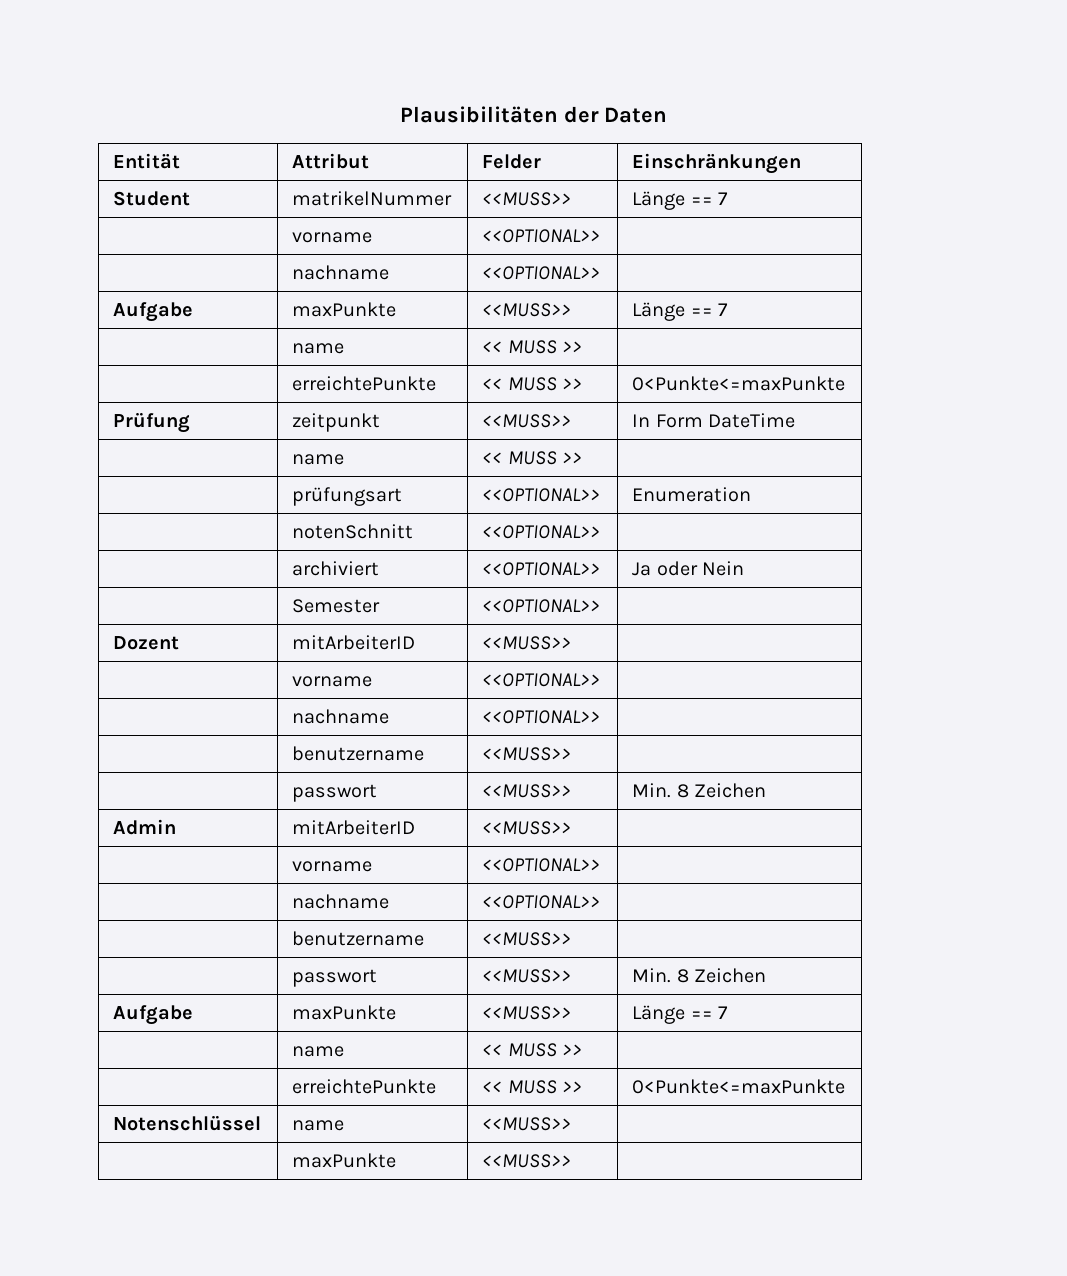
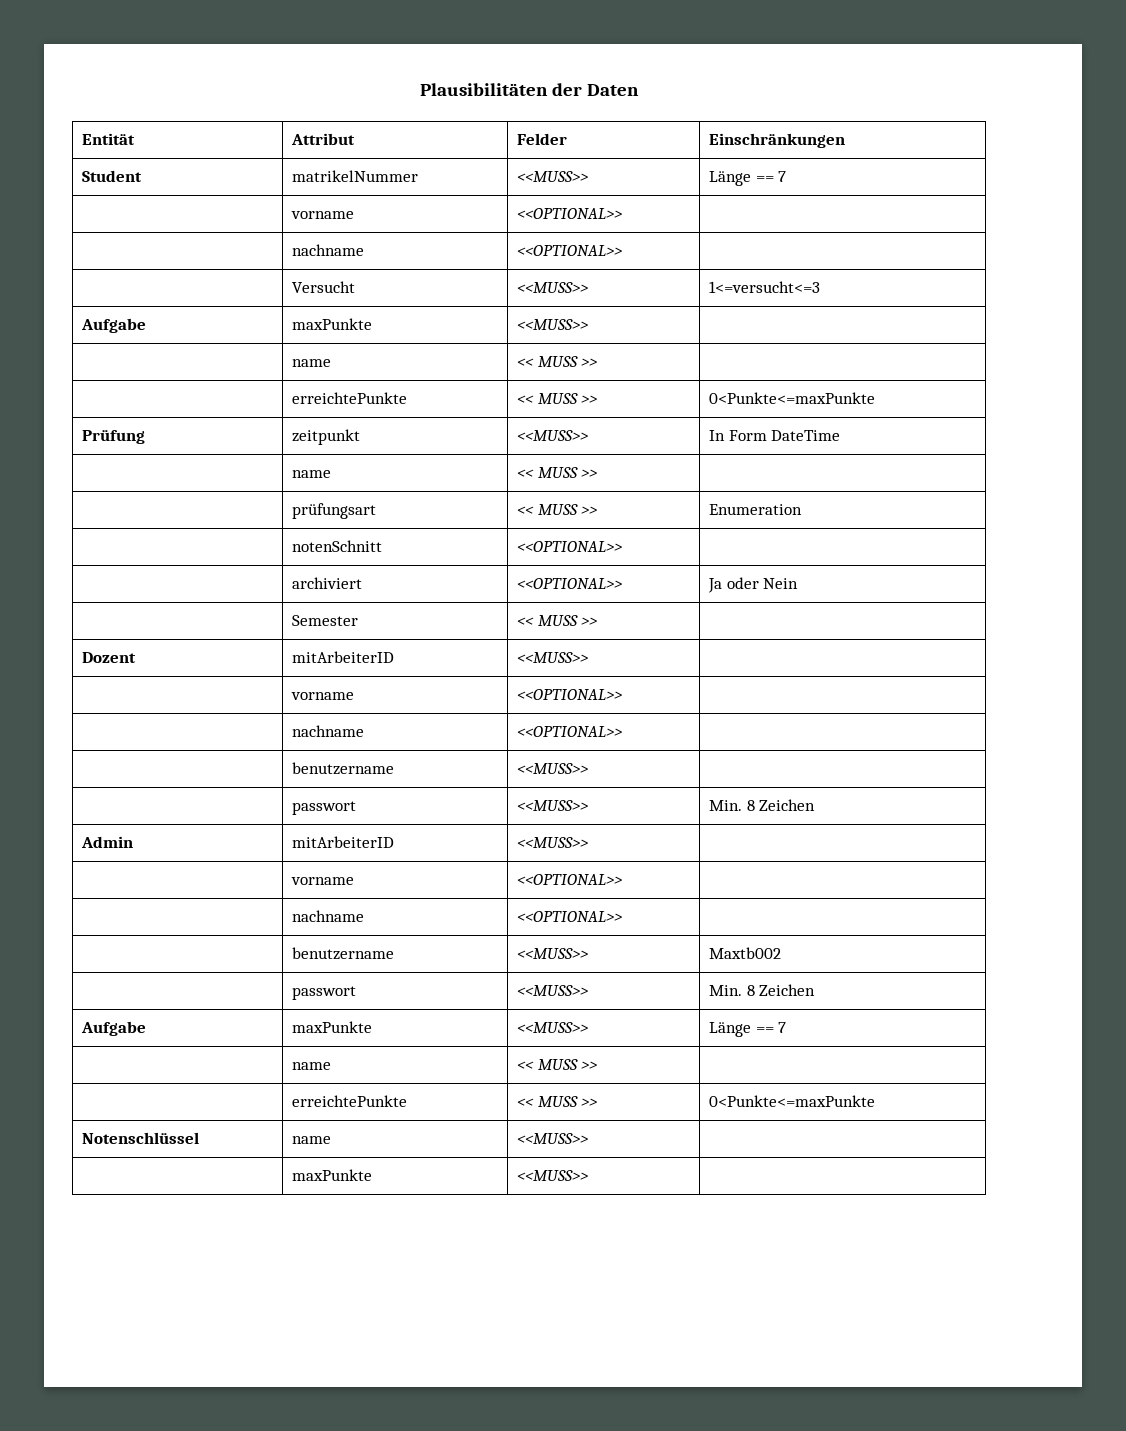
[113,302,194,322] [292,302,397,317] [482,303,572,317] [632,302,728,321] // Aufgabe | maxPunkte | <<MUSS>> | Länge == 7 -> [291,281,355,293] [516,282,588,293] [708,281,820,293] [80,318,146,333] [291,318,372,330] [516,319,588,330] // | Versucht | <<MUSS>> | 1<=versucht<=3 // Aufgabe | maxPunkte | <<MUSS>> |
[482,488,601,502] <<OPTIONAL>> -> [516,504,598,515] << MUSS >>
[482,599,601,613] <<OPTIONAL>> -> [516,615,598,626] << MUSS >>
(572, 939) none -> [708,947,781,959] Maxtb002

